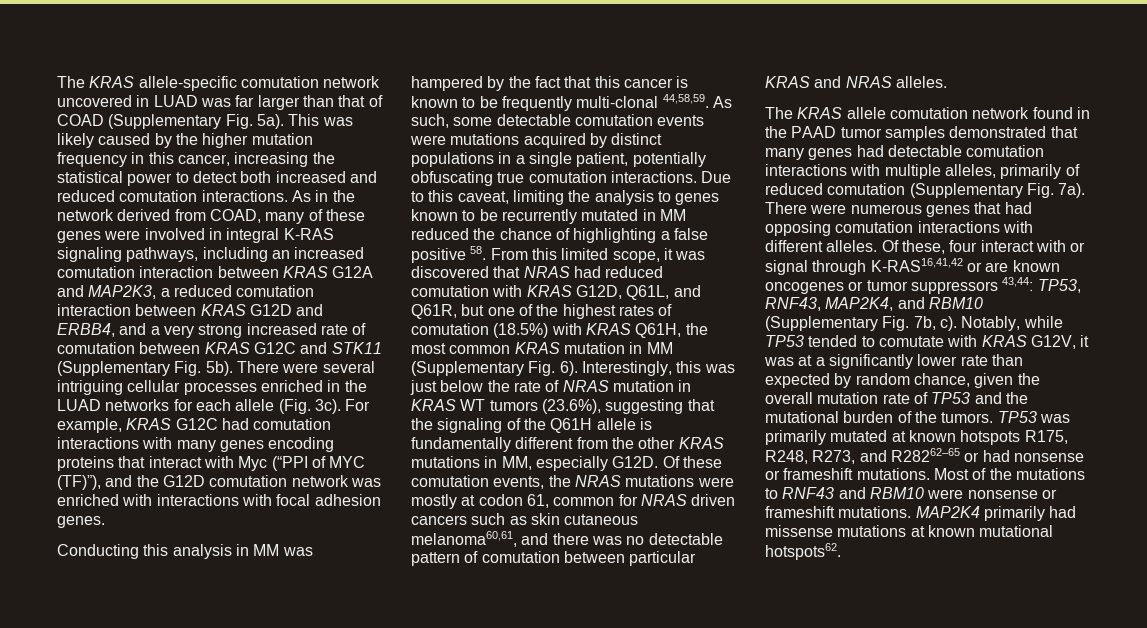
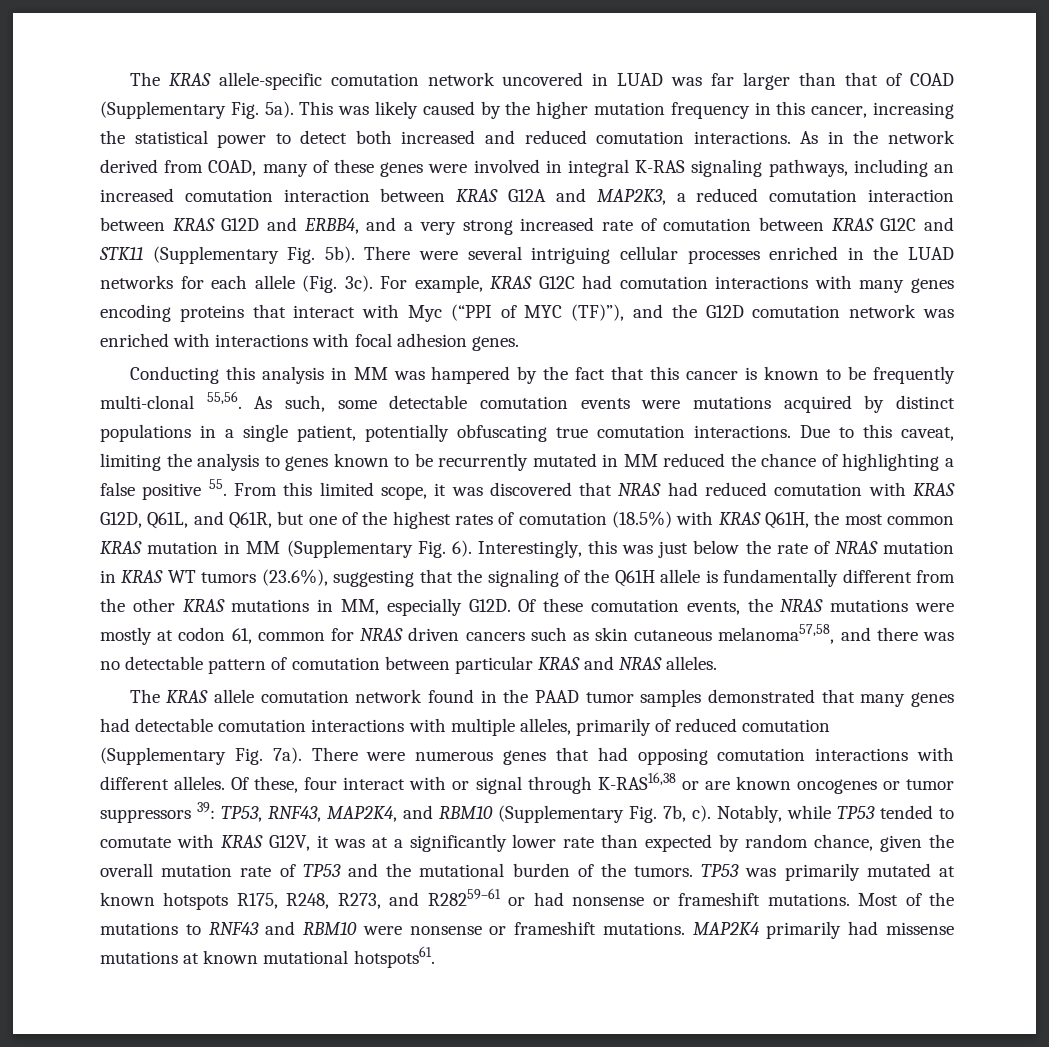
[662,94,709,108] 44,58,59. -> [206,391,242,409] 55,56.
[470,246,487,260] 58. -> [208,479,227,496] 55.
[411,531,517,547] melanoma60,61, -> [718,624,835,644] melanoma57,58,
[870,258,963,272] K-RAS16,41,42 -> [597,772,676,790] K-RAS16,38
[1002,277,1034,291] 43,44: -> [197,802,215,819] 39:
[890,448,960,462] R28262–65 -> [427,888,501,906] R28259–61
[765,543,841,560] hotspots62. -> [353,946,435,968] hotspots61.

